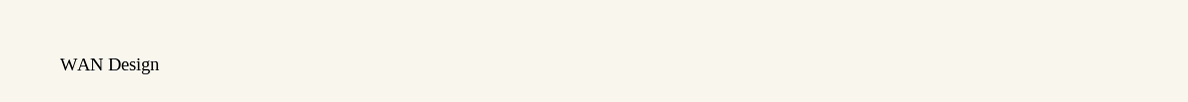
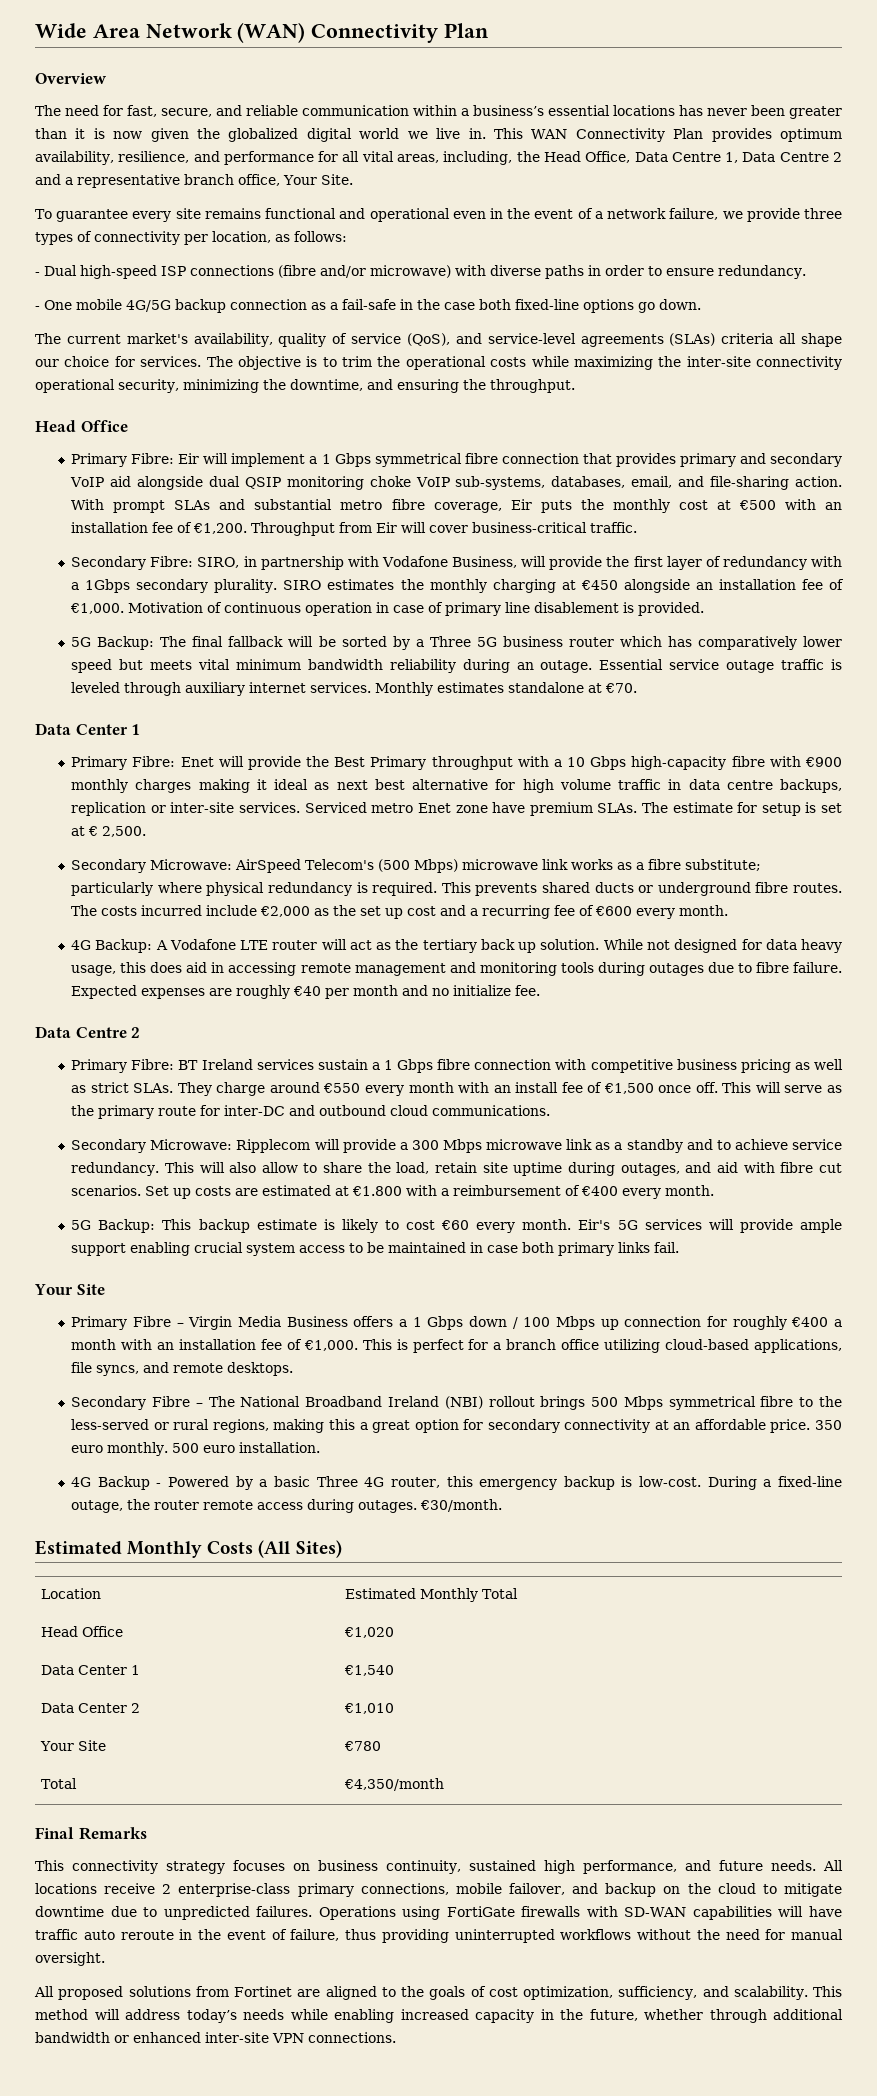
[60,58,160,75] WAN Design -> [35,22,490,43] [35,73,107,84] [35,105,842,119] [35,128,842,142] [35,151,842,165] [35,174,353,188] [35,208,843,222] [35,231,347,245] [35,265,806,279] [35,299,701,313] [35,333,843,347] [35,356,842,370] [35,379,575,393] [35,420,128,432] [71,453,843,467] [70,476,843,490] [71,499,842,513] [71,522,638,536] [71,556,843,570] [71,579,844,593] [70,602,705,616] [71,636,842,650] [71,659,843,673] [71,682,638,696] [35,723,141,735] [71,756,842,770] [71,779,842,793] [71,802,842,816] [71,826,147,837] [71,859,762,873] [71,882,842,896] [71,905,729,919] [71,939,843,953] [71,962,842,976] [71,985,541,999] [35,1026,141,1038] [71,1059,843,1073] [71,1082,843,1096] [71,1105,551,1119] [71,1139,842,1153] [71,1162,842,1176] [71,1185,715,1199] [71,1219,843,1233] [71,1242,680,1256] [34,1284,105,1295] [71,1316,842,1330] [71,1339,842,1353] [71,1362,294,1376] [71,1396,842,1410] [71,1419,842,1433] [71,1442,321,1456] [71,1476,842,1490] [71,1499,503,1513] [35,1540,342,1558] [40,1588,101,1599] [344,1588,518,1602] [40,1626,123,1637] [343,1627,394,1638] [40,1665,140,1675] [343,1665,394,1676] [40,1703,140,1713] [343,1703,394,1714] [39,1740,106,1751] [343,1741,381,1751] [40,1778,77,1789] [343,1778,444,1791] [35,1827,147,1840] [35,1860,843,1874] [35,1883,842,1897] [35,1906,843,1920] [35,1929,843,1943] [35,1952,105,1966] [34,1986,842,2000] [35,2009,843,2023] [35,2032,396,2043] Wide Area Network (WAN) Connectivity Plan // Overview // The need for fast, secure, and reliable communication within a business’s essential locations has never been greater than it is now given the globalized digital world we live in. This WAN Connectivity Plan provides optimum availability, resilience, and performance for all vital areas, including, the Head Office, Data Centre 1, Data Centre 2 and a representative branch office, Your Site. // To guarantee every site remains functional and operational even in the event of a network failure, we provide three types of connectivity per location, as follows: // - Dual high-speed ISP connections (fibre and/or microwave) with diverse paths in order to ensure redundancy. // - One mobile 4G/5G backup connection as a fail-safe in the case both fixed-line options go down. // The current market's availability, quality of service (QoS), and service-level agreements (SLAs) criteria all shape our choice for services. The objective is to trim the operational costs while maximizing the inter-site connectivity operational security, minimizing the downtime, and ensuring the throughput. // Head Office // Primary Fibre: Eir will implement a 1 Gbps symmetrical fibre connection that provides primary and secondary VoIP aid alongside dual QSIP monitoring choke VoIP sub-systems, databases, email, and file-sharing action. With prompt SLAs and substantial metro fibre coverage, Eir puts the monthly cost at €500 with an installation fee of €1,200. Throughput from Eir will cover business-critical traffic. // Secondary Fibre: SIRO, in partnership with Vodafone Business, will provide the first layer of redundancy with a 1Gbps secondary plurality. SIRO estimates the monthly charging at €450 alongside an installation fee of €1,000. Motivation of continuous operation in case of primary line disablement is provided. // 5G Backup: The final fallback will be sorted by a Three 5G business router which has comparatively lower speed but meets vital minimum bandwidth reliability during an outage. Essential service outage traffic is leveled through auxiliary internet services. Monthly estimates standalone at €70. // Data Center 1 // Primary Fibre: Enet will provide the Best Primary throughput with a 10 Gbps high-capacity fibre with €900 monthly charges making it ideal as next best alternative for high volume traffic in data centre backups, replication or inter-site services. Serviced metro Enet zone have premium SLAs. The estimate for setup is set at € 2,500. // Secondary Microwave: AirSpeed Telecom's (500 Mbps) microwave link works as a fibre substitute; particularly where physical redundancy is required. This prevents shared ducts or underground fibre routes. The costs incurred include €2,000 as the set up cost and a recurring fee of €600 every month. // 4G Backup: A Vodafone LTE router will act as the tertiary back up solution. While not designed for data heavy usage, this does aid in accessing remote management and monitoring tools during outages due to fibre failure. Expected expenses are roughly €40 per month and no initialize fee. // Data Centre 2 // Primary Fibre: BT Ireland services sustain a 1 Gbps fibre connection with competitive business pricing as well as strict SLAs. They charge around €550 every month with an install fee of €1,500 once off. This will serve as the primary route for inter-DC and outbound cloud communications. // Secondary Microwave: Ripplecom will provide a 300 Mbps microwave link as a standby and to achieve service redundancy. This will also allow to share the load, retain site uptime during outages, and aid with fibre cut scenarios. Set up costs are estimated at €1.800 with a reimbursement of €400 every month. // 5G Backup: This backup estimate is likely to cost €60 every month. Eir's 5G services will provide ample support enabling crucial system access to be maintained in case both primary links fail. // Your Site // Primary Fibre – Virgin Media Business offers a 1 Gbps down / 100 Mbps up connection for roughly €400 a month with an installation fee of €1,000. This is perfect for a branch office utilizing cloud-based applications, file syncs, and remote desktops. // Secondary Fibre – The National Broadband Ireland (NBI) rollout brings 500 Mbps symmetrical fibre to the less-served or rural regions, making this a great option for secondary connectivity at an affordable price. 350 euro monthly. 500 euro installation. // 4G Backup - Powered by a basic Three 4G router, this emergency backup is low-cost. During a fixed-line outage, the router remote access during outages. €30/month. // Estimated Monthly Costs (All Sites) // Location | Estimated Monthly Total // Head Office | €1,020 // Data Center 1 | €1,540 // Data Center 2 | €1,010 // Your Site | €780 // Total | €4,350/month // Final Remarks // This connectivity strategy focuses on business continuity, sustained high performance, and future needs. All locations receive 2 enterprise-class primary connections, mobile failover, and backup on the cloud to mitigate downtime due to unpredicted failures. Operations using FortiGate firewalls with SD-WAN capabilities will have traffic auto reroute in the event of failure, thus providing uninterrupted workflows without the need for manual oversight. // All proposed solutions from Fortinet are aligned to the goals of cost optimization, sufficiency, and scalability. This method will address today’s needs while enabling increased capacity in the future, whether through additional bandwidth or enhanced inter-site VPN connections.

